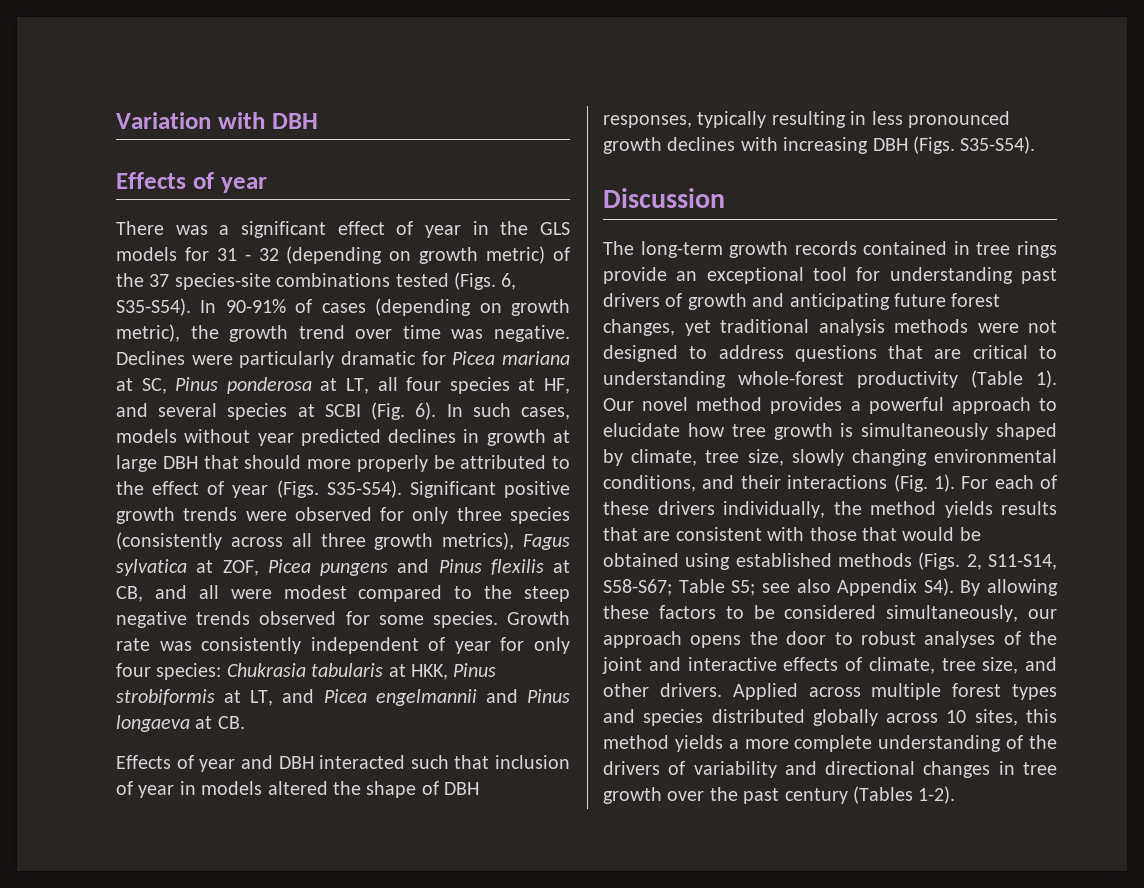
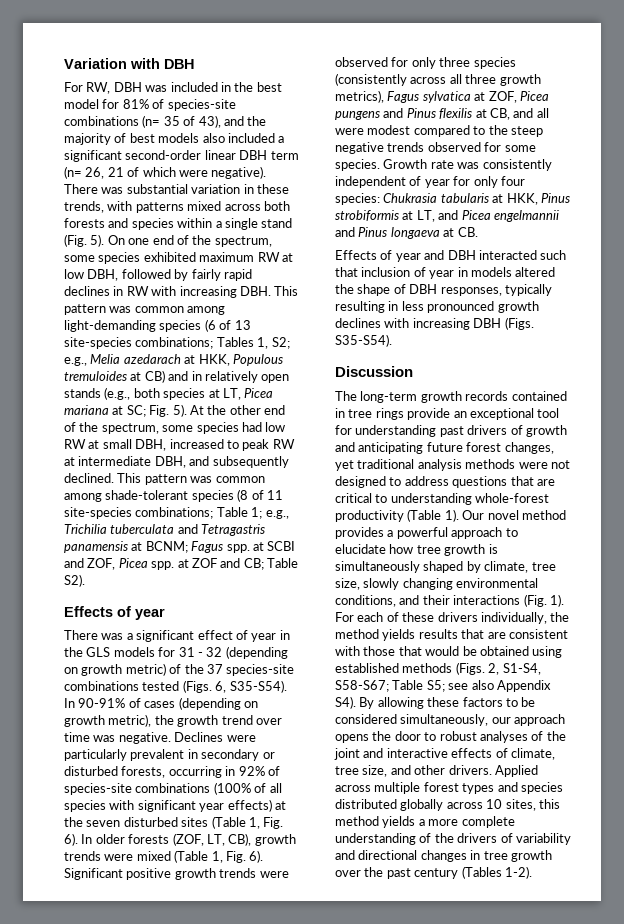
(318, 121) none -> [64,82,282,94] [64,99,236,111] [64,115,267,128] [64,133,285,145] [64,150,299,162] [64,166,267,179] [64,184,289,194] [64,201,290,213] [64,218,293,230] [64,234,272,247] [64,252,293,264] [64,269,252,281] [64,286,299,298] [64,304,226,315] [64,319,251,332] [64,337,290,349] [64,354,283,366] [64,370,290,383] [64,387,274,400] [64,404,285,417] [64,422,286,434] [64,439,295,451] [64,456,289,468] [64,473,265,485] [64,489,283,502] [64,507,289,519] [64,524,266,536] [64,541,296,553] [64,558,298,570] [64,574,85,587] // For RW, DBH was included in the best model for 81% of species-site combinations (n= 35 of 43), and the majority of best models also included a significant second-order linear DBH term (n= 26, 21 of which were negative). There was substantial variation in these trends, with patterns mixed across both forests and species within a single stand (Fig. 5). On one end of the spectrum, some species exhibited maximum RW at low DBH, followed by fairly rapid declines in RW with increasing DBH. This pattern was common among light-demanding species (6 of 13 site-species combinations; Tables 1, S2; e.g., Melia azedarach at HKK, Populous tremuloides at CB) and in relatively open stands (e.g., both species at LT, Picea mariana at SC; Fig. 5). At the other end of the spectrum, some species had low RW at small DBH, increased to peak RW at intermediate DBH, and subsequently declined. This pattern was common among shade-tolerant species (8 of 11 site-species combinations; Table 1; e.g., Trichilia tuberculata and Tetragastris panamensis at BCNM; Fagus spp. at SCBI and ZOF, Picea spp. at ZOF and CB; Table S2).
[341,351,570,365] [116,377,571,394] [116,402,570,420] [116,429,570,446] [116,455,570,472] [116,480,402,498] dramatic for Picea mariana at SC, Pinus ponderosa at LT, all four species at HF, and several species at SCBI (Fig. 6). In such cases, models without year predicted declines in growth at large DBH that should more properly be attributed to the effect of year (Figs. S35-S54). -> [130,749,275,761] [64,766,280,778] [64,782,282,795] [64,799,286,812] [64,816,284,829] [64,833,296,846] [64,850,264,863] prevalent in secondary or disturbed forests, occurring in 92% of species-site combinations (100% of all species with significant year effects) at the seven disturbed sites (Table 1, Fig. 6). In older forests (ZOF, LT, CB), growth trends were mixed (Table 1, Fig. 6).
[988,554,1057,570] S11-S14, -> [502,663,541,675] S1-S4,

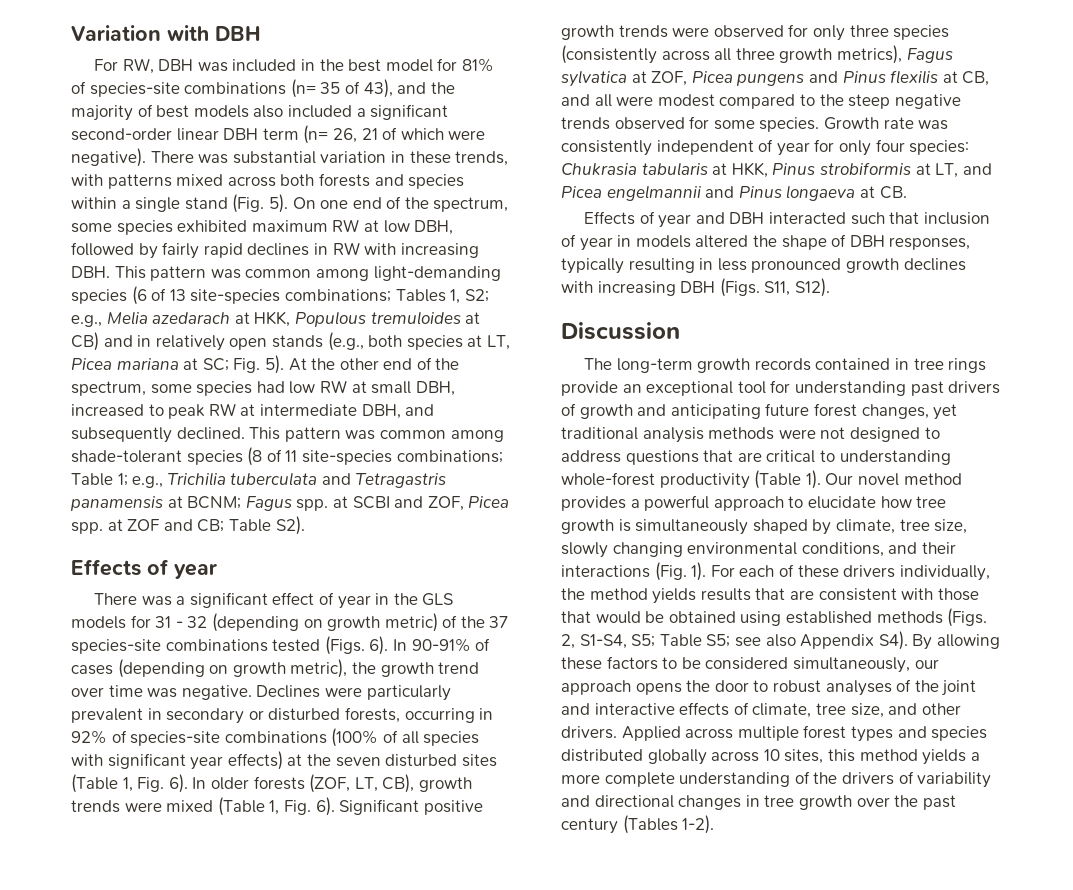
[215,680,287,693] 6, S35-S54). -> [369,636,389,655] 6).
[335,334,392,347] S35-S54). -> [764,278,830,297] S11, S12).
[335,680,389,692] S58-S67; -> [631,634,656,647] S5;

